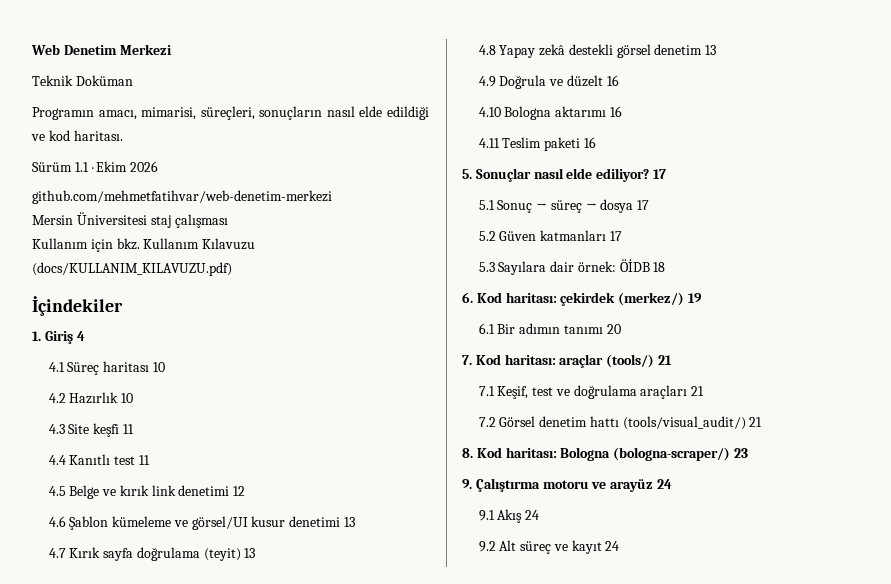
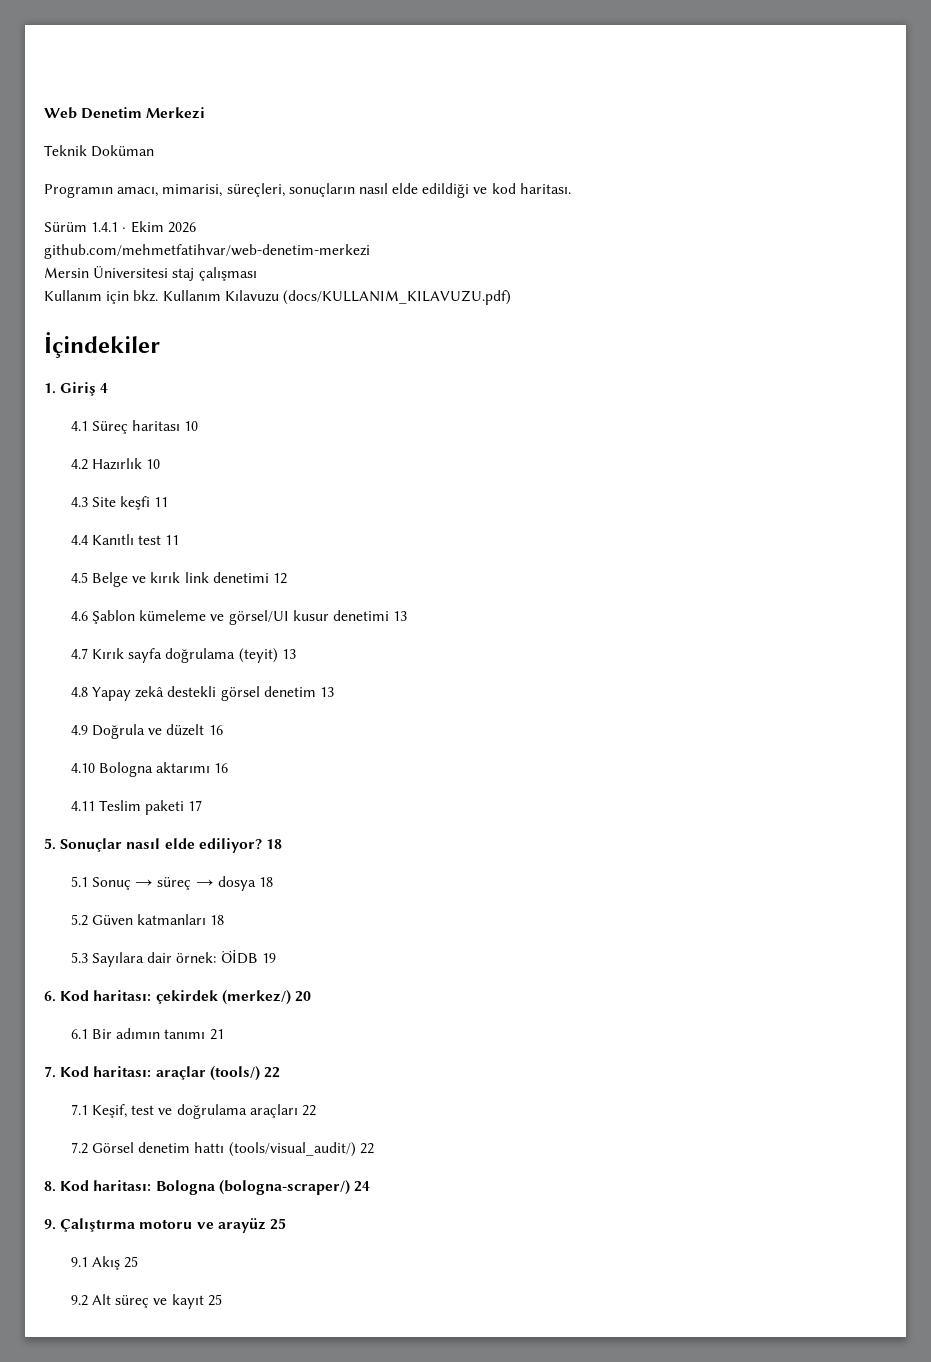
[74,162,89,172] 1.1 -> [91,222,119,232] 1.4.1
[583,137,596,148] 16 -> [188,800,203,811] 17
[652,169,666,179] 17 -> [265,839,282,849] 18
[637,200,650,210] 17 -> [258,877,273,887] 18
[609,231,622,241] 17 -> [210,915,225,925] 18
[653,262,666,272] 18 -> [261,953,276,963] 19
[687,293,702,303] 19 -> [294,991,311,1002] 20
[606,324,621,334] 20 -> [209,1029,224,1040] 21
[657,355,672,365] 21 -> [263,1067,280,1078] 22
[691,386,705,396] 21 -> [301,1105,316,1116] 22
[749,417,763,427] 21 -> [359,1143,374,1154] 22
[733,448,748,458] 23 -> [353,1181,370,1192] 24
[656,479,672,489] 24 -> [269,1218,286,1230] 25
[525,510,540,520] 24 -> [124,1256,139,1268] 25
[605,541,620,551] 24 -> [207,1294,222,1306] 25

